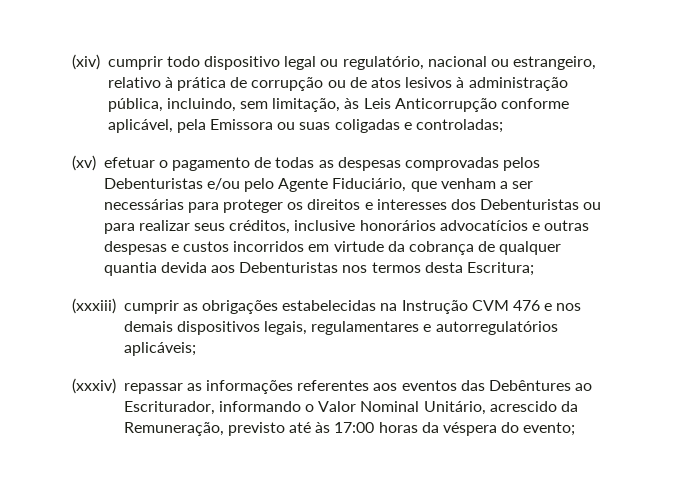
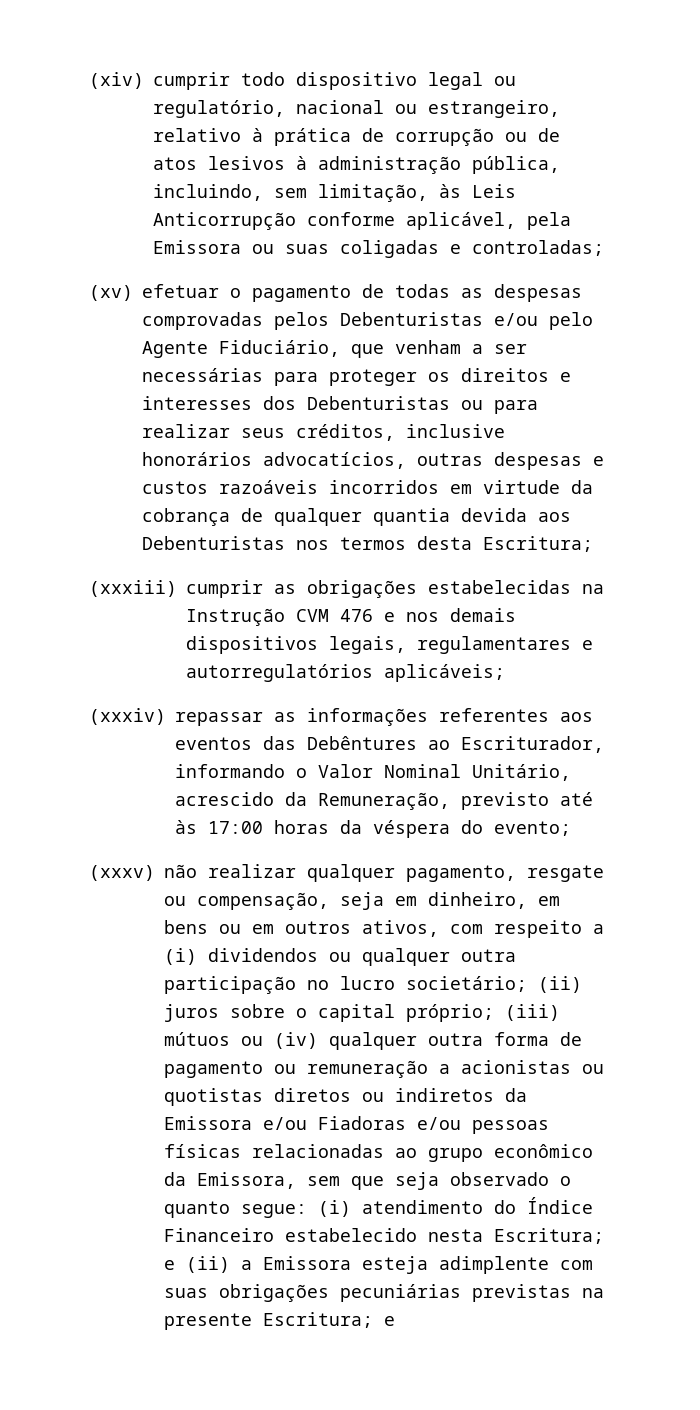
[439,220,541,231] advocatícios e -> [263,452,406,469] advocatícios,
(230, 246) none -> [219,480,318,494] razoáveis
(576, 429) none -> [89,864,604,882] [164,892,560,910] [164,920,604,938] [164,948,516,966] [164,976,582,994] [164,1004,560,1022] [164,1032,582,1050] [164,1060,604,1078] [164,1088,527,1106] [164,1116,549,1134] [164,1144,593,1162] [164,1172,571,1190] [164,1197,593,1218] [164,1228,604,1244] [164,1256,593,1274] [164,1284,604,1302] [164,1312,395,1330] // (xxxv) não realizar qualquer pagamento, resgate ou compensação, seja em dinheiro, em bens ou em outros ativos, com respeito a (i) dividendos ou qualquer outra participação no lucro societário; (ii) juros sobre o capital próprio; (iii) mútuos ou (iv) qualquer outra forma de pagamento ou remuneração a acionistas ou quotistas diretos ou indiretos da Emissora e/ou Fiadoras e/ou pessoas físicas relacionadas ao grupo econômico da Emissora, sem que seja observado o quanto segue: (i) atendimento do Índice Financeiro estabelecido nesta Escritura; e (ii) a Emissora esteja adimplente com suas obrigações pecuniárias previstas na presente Escritura; e

